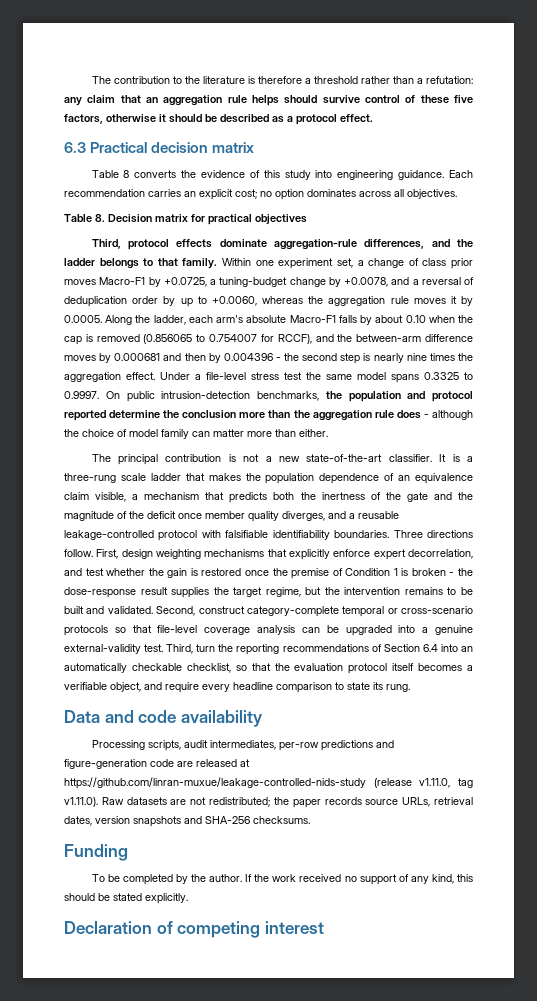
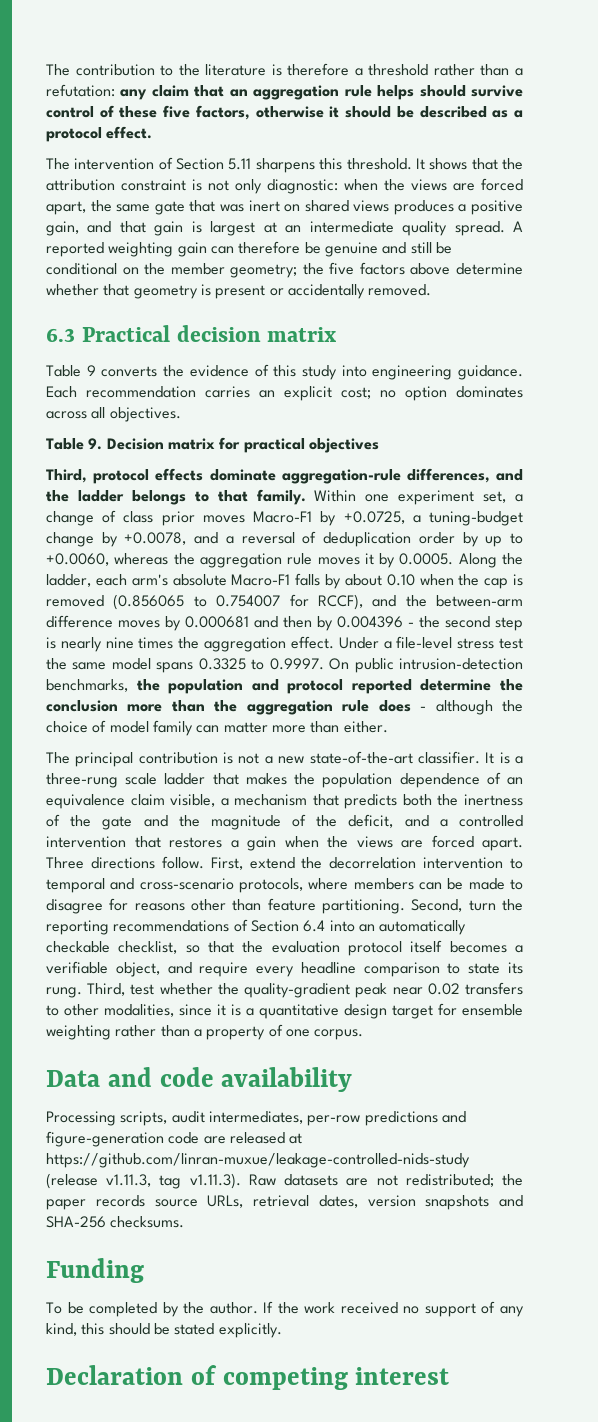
(373, 118) none -> [46,157,524,173] [46,178,523,194] [46,200,523,215] [46,221,523,236] [46,241,452,257] [46,262,523,278] [46,284,432,299] // The intervention of Section 5.11 sharpens this threshold. It shows that the attribution constraint is not only diagnostic: when the views are forced apart, the same gate that was inert on shared views produces a positive gain, and that gain is largest at an intermediate quality spread. A reported weighting gain can therefore be genuine and still be conditional on the member geometry; the five factors above determine whether that geometry is present or accidentally removed.
[123,170,130,178] 8 -> [86,365,96,376] 9
[95,214,105,222] 8. -> [88,438,103,450] 9.
[147,511,399,522] [64,530,473,541] [64,549,473,560] [64,568,473,579] [64,587,474,598] [64,606,473,617] [64,625,473,636] [64,644,194,654] deficit once member quality diverges, and a reusable leakage-controlled protocol with falsifiable identifiability boundaries. Three directions follow. First, design weighting mechanisms that explicitly enforce expert decorrelation, and test whether the gain is restored once the premise of Condition 1 is broken - the dose-response result supplies the target regime, but the intervention remains to be built and validated. Second, construct category-complete temporal or cross-scenario protocols so that file-level coverage analysis can be upgraded into a genuine external-validity test. Third, -> [348,814,523,828] [46,835,523,851] [46,856,523,870] [46,878,523,893] [46,898,463,914] deficit, and a controlled intervention that restores a gain when the views are forced apart. Three directions follow. First, extend the decorrelation intervention to temporal and cross-scenario protocols, where members can be made to disagree for reasons other than feature partitioning. Second,
(410, 688) none -> [87,982,523,998] [46,1003,523,1019] [46,1024,364,1040] Third, test whether the quality-gradient peak near 0.02 transfers to other modalities, since it is a quantitative design target for ensemble weighting rather than a property of one corpus.
[419,778,474,788] [64,797,98,807] v1.11.0, tag v1.11.0). -> [106,1173,241,1189] v1.11.3, tag v1.11.3).

